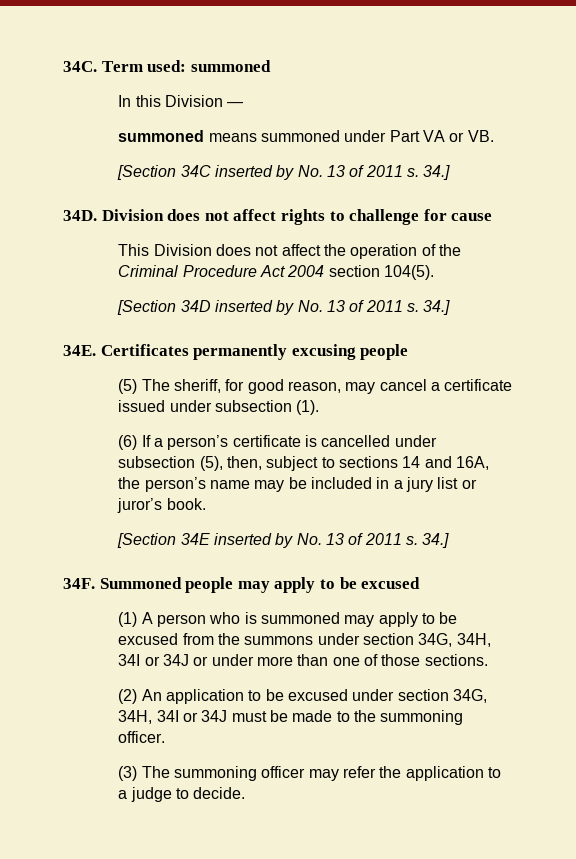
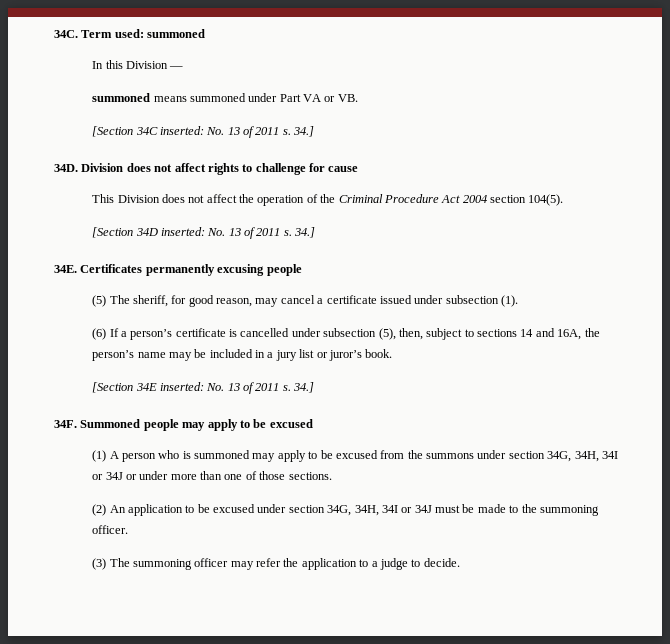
[215,165,295,180] inserted by -> [159,126,204,135] inserted:
[215,300,295,315] inserted by -> [160,227,205,236] inserted:
[214,533,294,548] inserted by -> [159,382,204,391] inserted:

